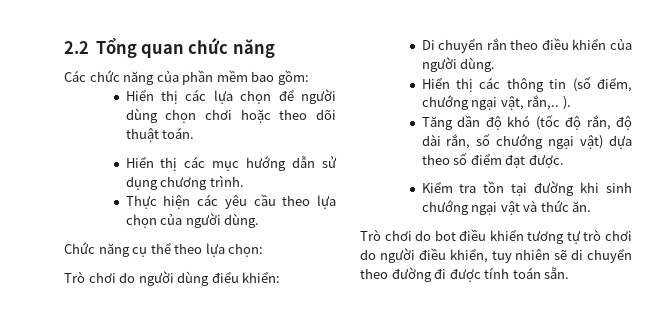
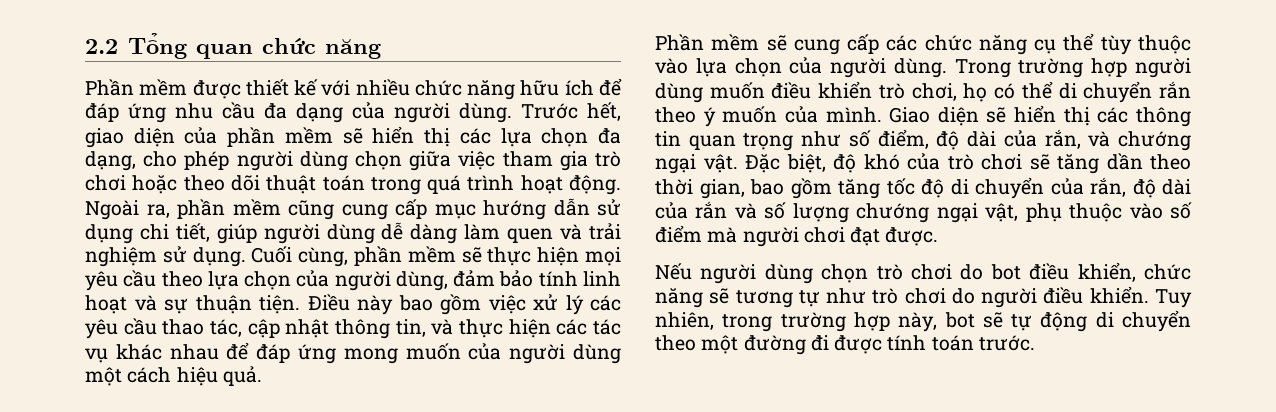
[64,70,309,85] [125,89,336,104] [125,108,197,123] Các chức năng của phần mềm bao gồm: // Hiển thị các lựa chọn để người dùng chọn -> [85,78,622,100] [85,102,621,123] [85,126,622,148] [85,151,621,171] Phần mềm được thiết kế với nhiều chức năng hữu ích để đáp ứng nhu cầu đa dạng của người dùng. Trước hết, giao diện của phần mềm sẽ hiển thị các lựa chọn đa dạng, cho phép người dùng chọn giữa việc tham gia trò
[162,127,195,139] [125,156,206,171] toán. // Hiển thị các -> [322,175,622,195] [85,199,427,220] toán trong quá trình hoạt động. Ngoài ra, phần mềm cũng cung cấp
[160,175,244,190] [125,194,219,209] chương trình. // Thực hiện các -> [139,222,622,244] [85,246,622,267] chi tiết, giúp người dùng dễ dàng làm quen và trải nghiệm sử dụng. Cuối cùng, phần mềm sẽ thực hiện mọi
[224,213,260,228] [64,242,264,257] [64,271,281,286] [421,38,632,53] [421,57,496,72] [421,76,632,92] [421,95,571,110] [421,114,632,130] [421,133,632,149] [421,152,564,168] [421,181,632,196] [421,200,592,215] [360,229,524,241] dùng. // Chức năng cụ thể theo lựa chọn: // Trò chơi do người dùng điểu khiển: // Di chuyển rắn theo điều khiển của người dùng. // Hiển thị các thông tin (số điểm, chướng ngại vật, rắn,.. ). // Tăng dần độ khó (tốc độ rắn, độ dài rắn, số chướng ngại vật) dựa theo số điểm đạt được. // Kiểm tra tồn tại đường khi sinh chướng ngại vật và thức ăn. // Trò chơi do bot điều khiển -> [395,270,621,291] [85,294,621,315] [85,318,621,339] [85,342,622,364] [85,366,262,386] [655,33,1191,55] [655,57,1191,78] [655,81,1191,103] [655,105,1191,127] [655,129,1191,151] [655,153,1191,174] [655,177,1191,199] [655,201,1192,223] [655,225,939,247] [655,262,1191,284] [655,288,730,308] dùng, đảm bảo tính linh hoạt và sự thuận tiện. Điều này bao gồm việc xử lý các yêu cầu thao tác, cập nhật thông tin, và thực hiện các tác vụ khác nhau để đáp ứng mong muốn của người dùng một cách hiệu quả. // Phần mềm sẽ cung cấp các chức năng cụ thể tùy thuộc vào lựa chọn của người dùng. Trong trường hợp người dùng muốn điều khiển trò chơi, họ có thể di chuyển rắn theo ý muốn của mình. Giao diện sẽ hiển thị các thông tin quan trọng như số điểm, độ dài của rắn, và chướng ngại vật. Đặc biệt, độ khó của trò chơi sẽ tăng dần theo thời gian, bao gồm tăng tốc độ di chuyển của rắn, độ dài của rắn và số lượng chướng ngại vật, phụ thuộc vào số điểm mà người chơi đạt được. // Nếu người dùng chọn trò chơi do bot điều khiển, chức năng sẽ
(581, 237) none -> [826,288,867,304] như
[449,249,568,263] khiển, tuy nhiên sẽ -> [1089,286,1192,308] [655,312,1088,332] khiển. Tuy nhiên, trong trường hợp này, bot sẽ tự động
(388, 273) none -> [701,335,739,354] một
[544,267,570,279] sẵn. -> [978,335,1035,351] trước.

